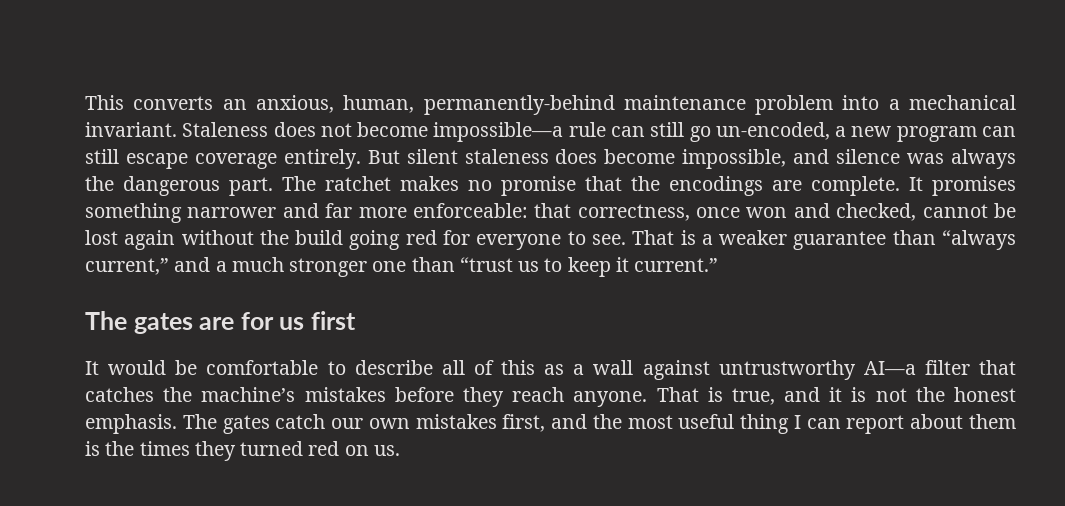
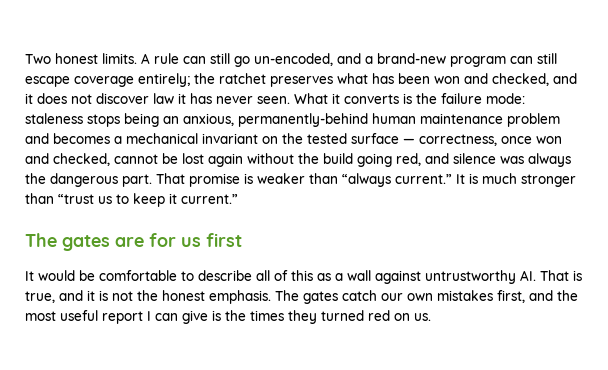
[85,95,1016,115] [85,122,564,142] This converts an anxious, human, permanently-behind maintenance problem into a mechanical invariant. Staleness does not become impossible—a -> [25,53,150,64] Two honest limits. A
[835,126,892,137] a new -> [337,53,446,64] and a brand-new
[283,149,1016,169] [85,176,1016,196] [85,203,572,223] entirely. But silent staleness does become impossible, and silence was always the dangerous part. The ratchet makes no promise that the encodings are complete. It promises something narrower and far more enforceable: that -> [138,73,577,87] [25,93,525,104] [25,113,560,127] [25,133,415,144] entirely; the ratchet preserves what has been won and checked, and it does not discover law it has never seen. What it converts is the failure mode: staleness stops being an anxious, permanently-behind human maintenance problem and becomes a mechanical invariant on the tested surface —
[405,230,1016,250] [85,257,227,275] red for everyone to see. That is a weaker guarantee than “always current,” and a -> [396,153,571,167] [25,173,478,187] red, and silence was always the dangerous part. That promise is weaker than “always current.” It is
[372,261,407,272] one -> (576, 180) none
[863,360,1016,375] [85,387,648,407] AI—a filter that catches the machine’s mistakes before they reach anyone. -> [520,270,536,281] AI.
[740,414,790,434] thing -> [102,311,143,324] report
[846,414,1016,434] report about them -> [182,310,208,324] give

